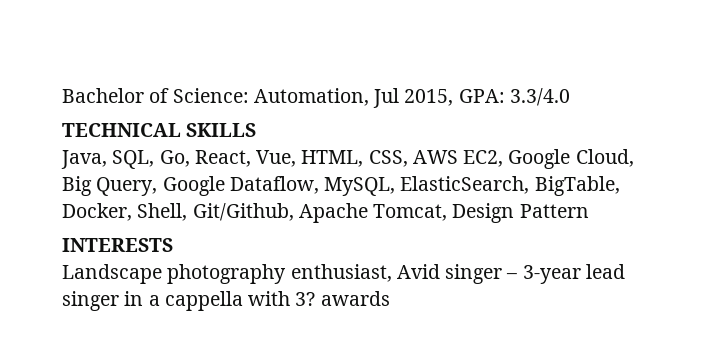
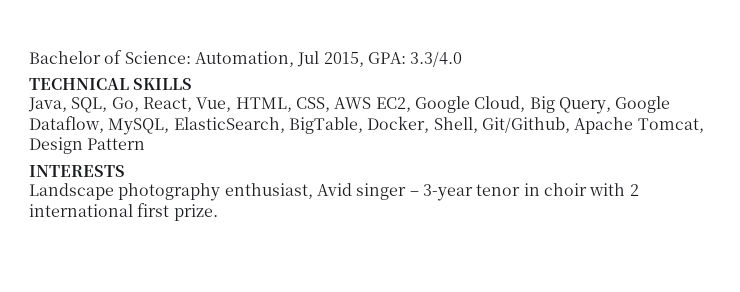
[585,264,625,279] [62,291,390,311] lead singer in a cappella with 3? awards -> [476,183,639,196] [29,203,218,221] tenor in choir with 2 international first prize.

